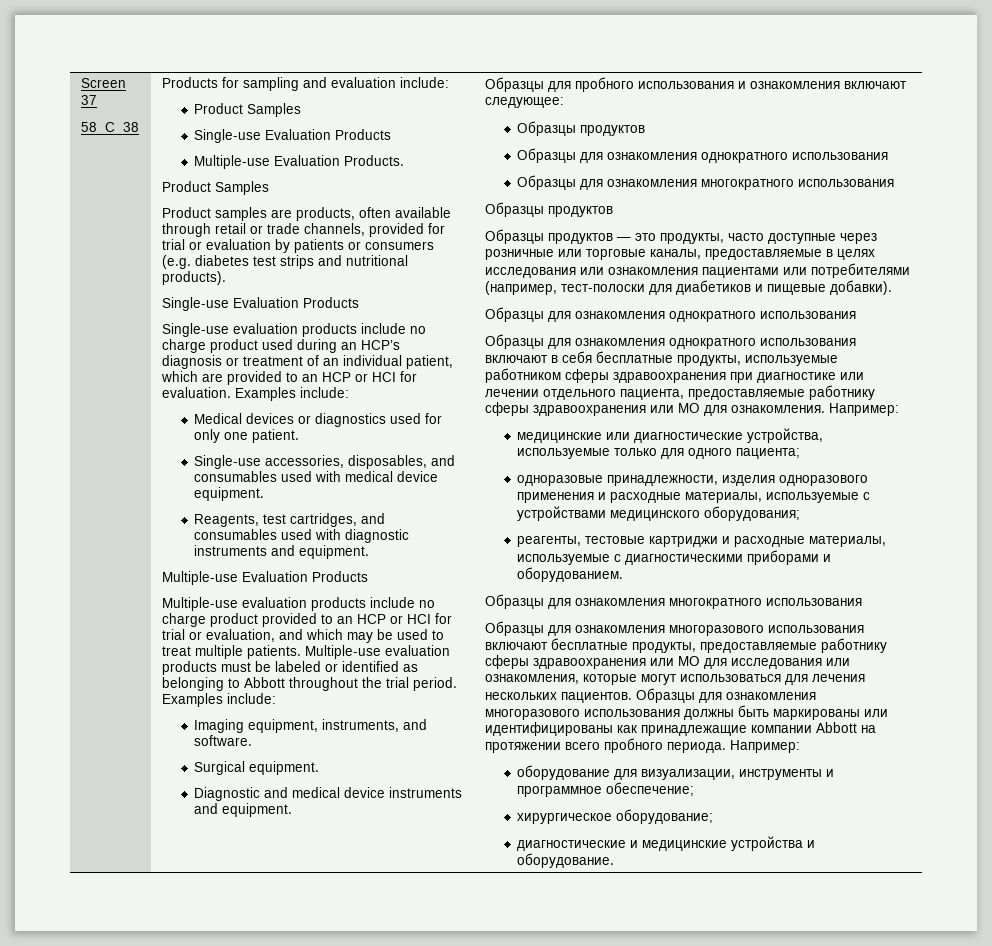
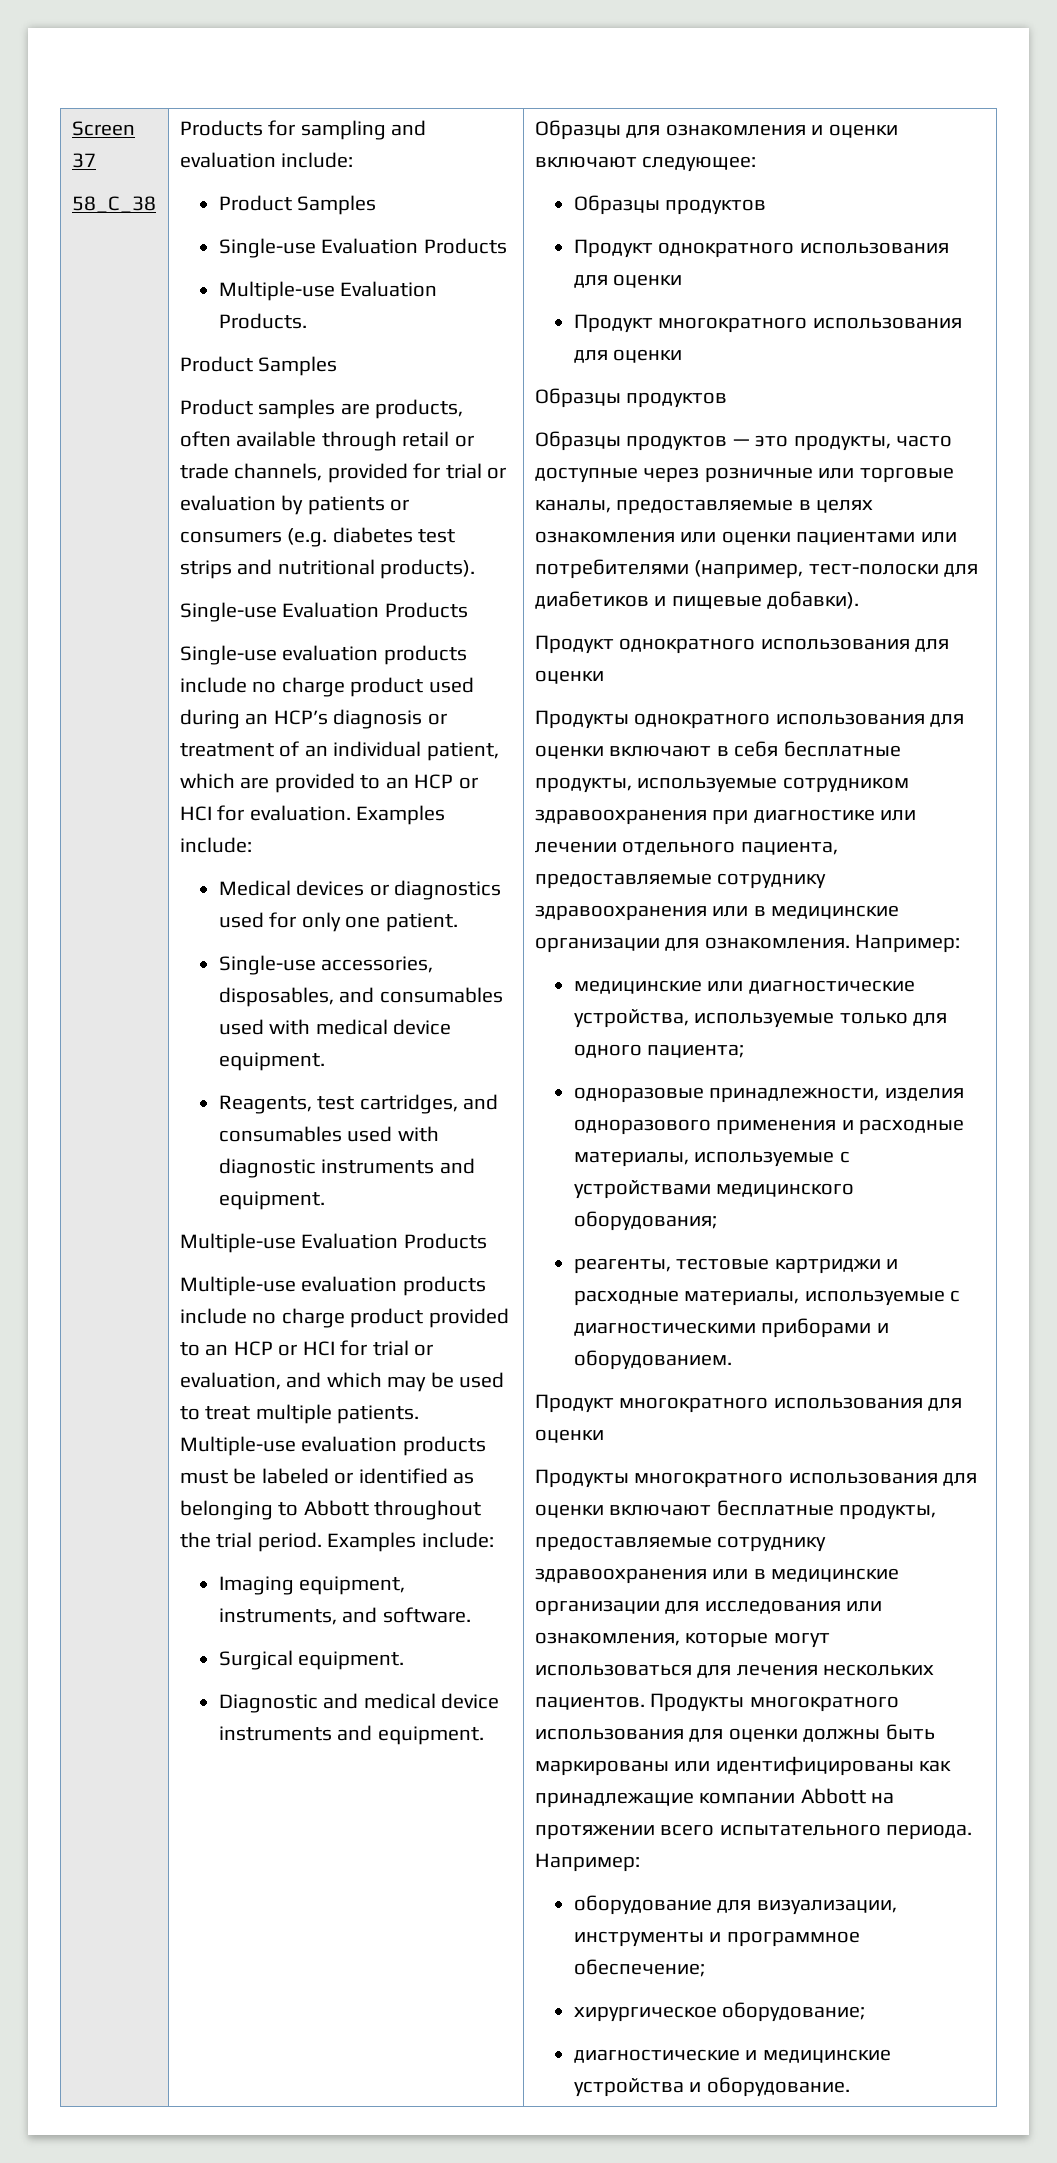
[575,77,841,92] пробного использования и ознакомления -> [665,124,898,138] ознакомления и оценки
[516,148,888,163] [516,175,894,190] Образцы для ознакомления однократного использования // Образцы для ознакомления многократного использования -> [573,239,949,258] [573,274,683,288] [573,314,962,333] [573,349,683,363] Продукт однократного использования для оценки // Продукт многократного использования для оценки
[485,267,699,278] исследования или ознакомления -> [534,531,791,545] ознакомления или оценки
[485,307,857,322] [485,334,857,349] Образцы для ознакомления однократного использования // Образцы для ознакомления однократного использования -> [534,635,950,654] [534,670,604,684] [534,710,965,729] [534,745,604,759] Продукт однократного использования для оценки // Продукты однократного использования для оценки
[485,368,610,383] работником сферы -> [782,777,909,793] сотрудником
[809,385,876,400] [485,402,701,416] работнику сферы здравоохранения или МО -> [717,873,827,889] [534,905,900,921] [534,937,660,953] сотруднику здравоохранения или в медицинские организации
[485,594,863,609] [485,621,865,636] [485,638,888,653] [485,655,701,669] Образцы для ознакомления многократного использования // Образцы для ознакомления многоразового использования включают бесплатные продукты, предоставляемые работнику сферы здравоохранения или МО -> [534,1394,963,1413] [534,1429,604,1443] [534,1469,978,1488] [534,1500,937,1520] [534,1536,827,1552] [534,1568,900,1584] [534,1600,660,1616] Продукт многократного использования для оценки // Продукты многократного использования для оценки включают бесплатные продукты, предоставляемые сотруднику здравоохранения или в медицинские организации
[636,688,817,703] [485,709,681,720] Образцы для ознакомления многоразового использования -> [650,1693,899,1712] [534,1728,798,1742] Продукты многократного использования для оценки
[604,738,664,753] пробного -> [719,1824,881,1836] испытательного

